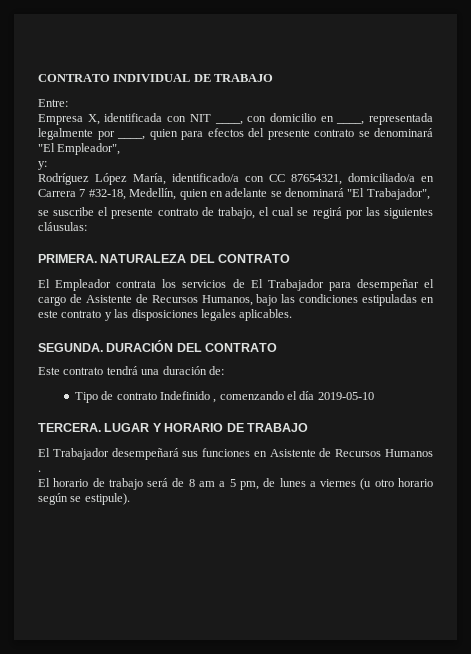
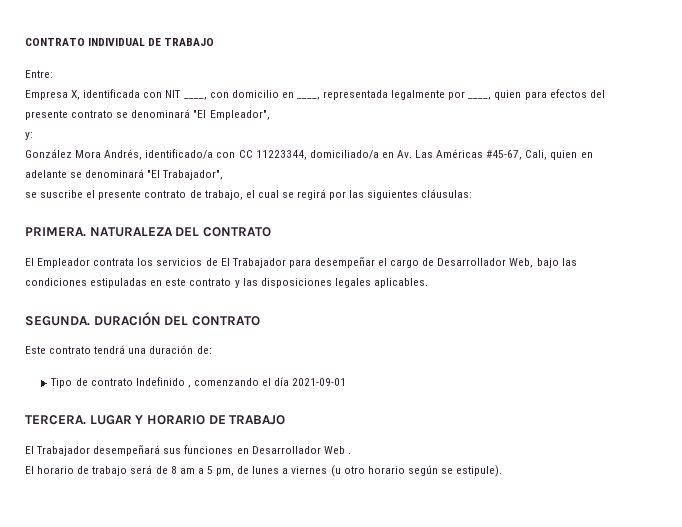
[38,173,166,185] Rodríguez López María, -> [25,149,143,160] González Mora Andrés,
[291,174,342,185] 87654321, -> [255,150,307,160] 11223344,
[38,188,177,200] Carrera 7 #32-18, Medellín, -> [396,149,548,160] Av. Las Américas #45-67, Cali,
[85,294,253,306] Asistente de Recursos Humanos, -> [437,258,534,268] Desarrollador Web,
[317,392,374,400] 2019-05-10 -> [292,378,347,386] 2021-09-01
[269,448,433,457] Asistente de Recursos Humanos -> [251,446,345,454] Desarrollador Web

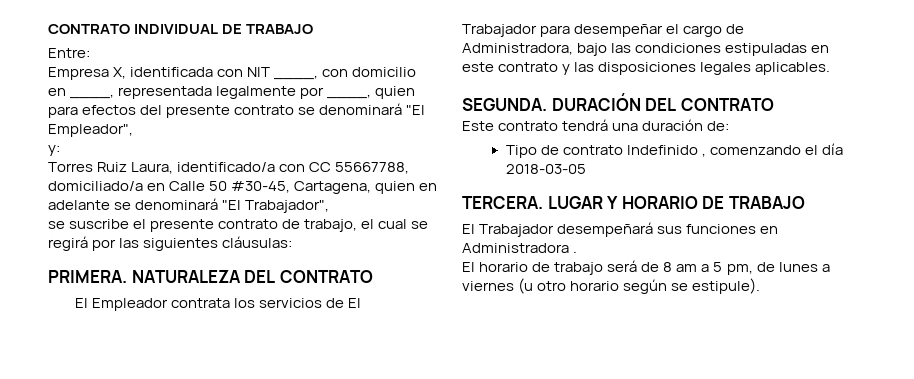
[25,149,143,160] González Mora Andrés, -> [48,162,174,174] Torres Ruiz Laura,
[255,150,307,160] 11223344, -> [335,162,410,174] 55667788,
[396,149,548,160] Av. Las Américas #45-67, Cali, -> [169,181,372,194] Calle 50 #30-45, Cartagena,
[437,258,534,268] Desarrollador Web, -> [462,43,573,55] Administradora,
[292,378,347,386] 2021-09-01 -> [505,164,586,174] 2018-03-05
[251,446,345,454] Desarrollador Web -> [462,243,569,253] Administradora

